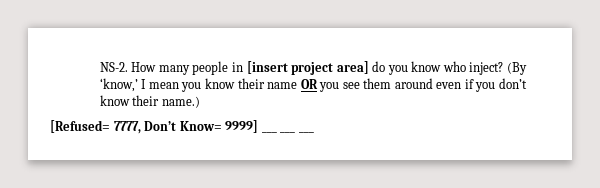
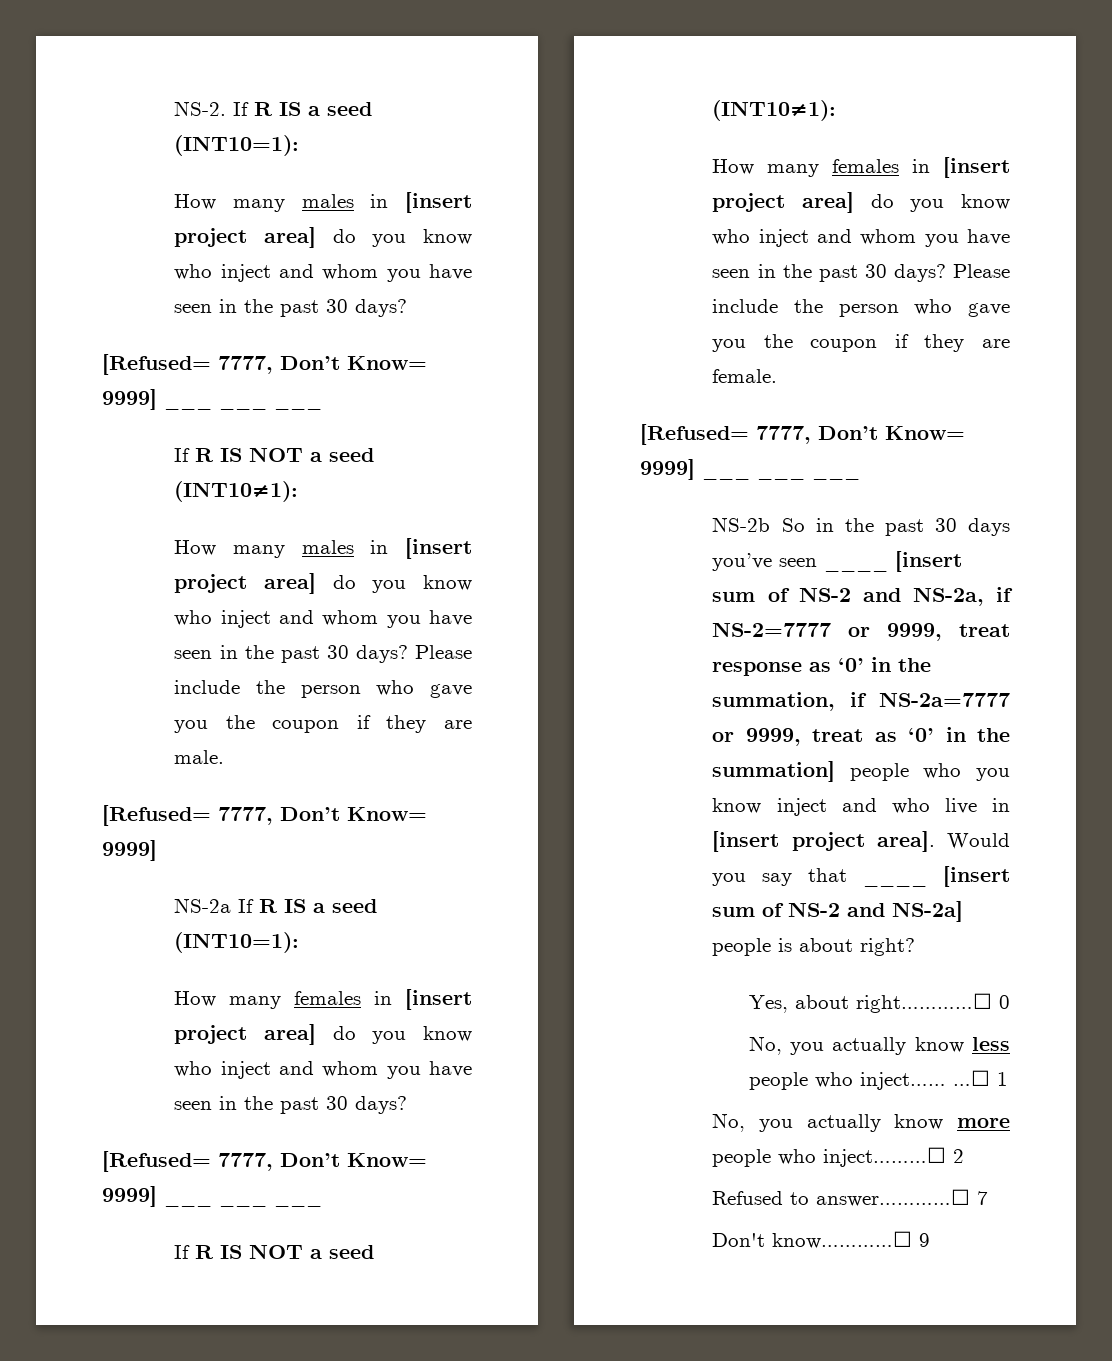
[131,61,527,75] [99,78,527,92] [99,95,200,108] [50,120,314,134] How many people in [insert project area] do you know who inject? (By ‘know,’ I mean you know their name OR you see them around even if you don’t know their name.) // [Refused= 7777, Don’t Know= 9999] ___ ___ ___ -> [233,102,373,116] [174,135,300,156] [174,192,473,213] [174,227,473,248] [174,264,472,282] [174,299,408,317] [102,354,427,375] [102,389,322,410] [174,447,375,462] [174,481,299,502] [174,538,473,559] [174,573,473,594] [174,610,472,628] [174,645,472,663] [174,680,473,698] [174,715,473,733] [174,750,225,764] [102,805,427,826] [102,840,157,861] [174,898,378,913] [174,932,300,953] [174,989,473,1010] [174,1024,473,1045] [174,1061,472,1079] [174,1096,408,1114] [102,1151,427,1172] [102,1186,322,1207] [174,1244,375,1259] [712,100,837,121] [712,157,1010,178] [712,192,1010,213] [712,229,1010,247] [712,264,1010,282] [712,299,1010,317] [712,334,1010,352] [712,369,778,383] [640,424,965,445] [640,459,860,480] [712,517,1010,536] [712,553,818,571] [824,551,963,572] [712,587,1013,606] [712,622,1010,641] [712,657,932,676] [712,692,1010,711] [712,727,1010,746] [712,761,1010,782] [712,798,1010,816] [712,831,1010,852] [712,868,848,886] [863,866,1010,887] [712,901,964,922] [712,938,916,956] [748,993,1010,1013] [748,1036,1010,1055] [748,1070,1008,1090] [712,1113,1010,1132] [712,1147,965,1167] [712,1189,989,1207] [712,1231,931,1249] If R IS a seed (INT10=1): // How many males in [insert project area] do you know who inject and whom you have seen in the past 30 days? // [Refused= 7777, Don’t Know= 9999] ___ ___ ___ // If R IS NOT a seed (INT10≠1): // How many males in [insert project area] do you know who inject and whom you have seen in the past 30 days? Please include the person who gave you the coupon if they are male. // [Refused= 7777, Don’t Know= 9999] // NS-2a If R IS a seed (INT10=1): // How many females in [insert project area] do you know who inject and whom you have seen in the past 30 days? // [Refused= 7777, Don’t Know= 9999] ___ ___ ___ // If R IS NOT a seed (INT10≠1): // How many females in [insert project area] do you know who inject and whom you have seen in the past 30 days? Please include the person who gave you the coupon if they are female. // [Refused= 7777, Don’t Know= 9999] ___ ___ ___ // NS-2b So in the past 30 days you’ve seen ____ [insert sum of NS-2 and NS-2a, if NS-2=7777 or 9999, treat response as ‘0’ in the summation, if NS-2a=7777 or 9999, treat as ‘0’ in the summation] people who you know inject and who live in [insert project area]. Would you say that ____ [insert sum of NS-2 and NS-2a] people is about right? // Yes, about right…………☐ 0 // No, you actually know less people who inject…… …☐ 1 // No, you actually know more people who inject………☐ 2 // Refused to answer…………☐ 7 // Don't know…………☐ 9

